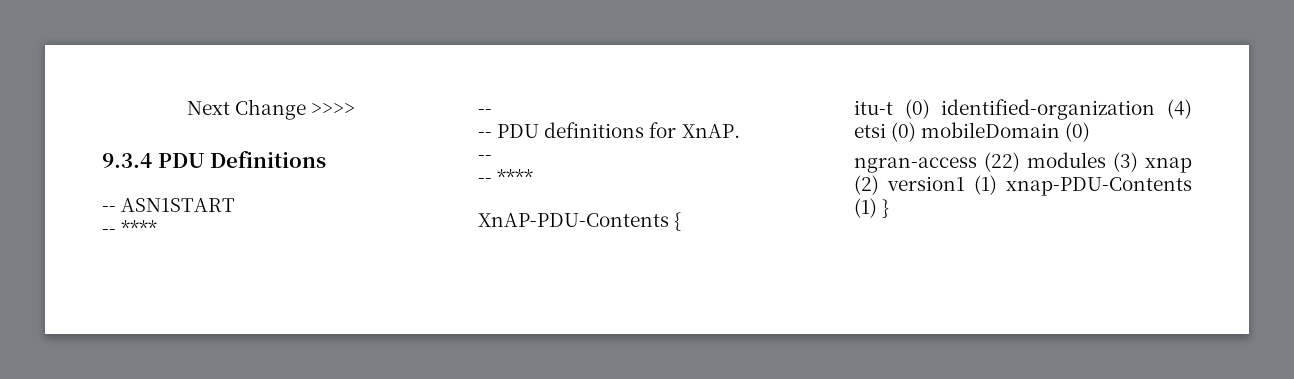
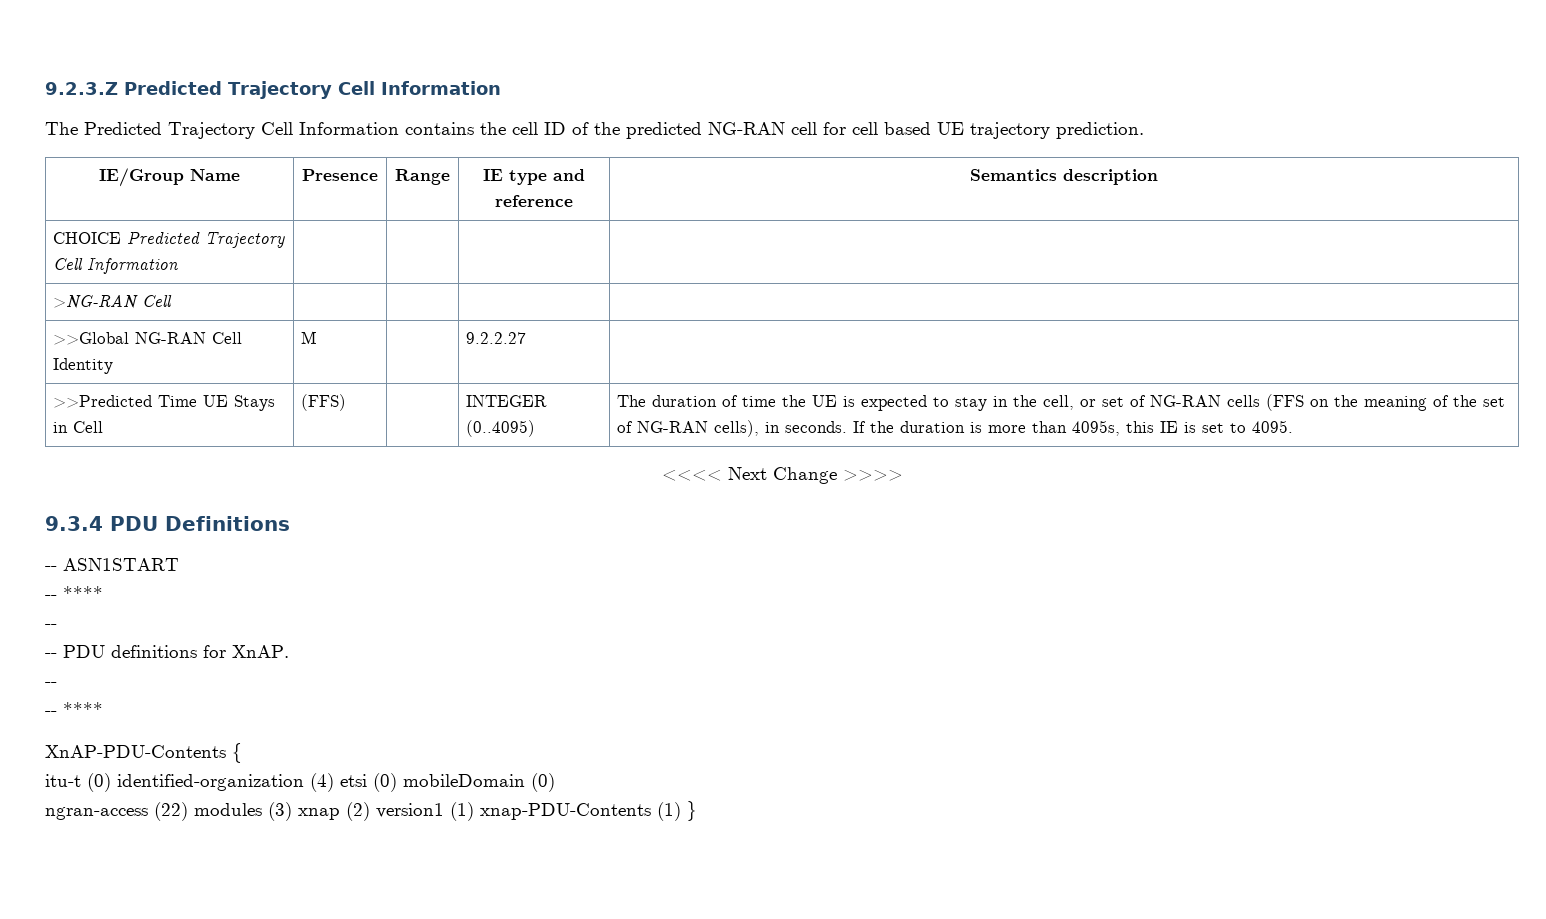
(186, 108) none -> [45,81,501,99] [45,122,1144,139] [99,168,240,187] [302,169,378,181] [395,169,450,185] [483,169,585,185] [495,195,573,207] [969,169,1158,185] [52,232,285,248] [52,258,178,274] [52,295,172,309] [52,332,242,345] [52,358,113,374] [300,331,317,344] [465,332,526,344] [52,395,275,411] [52,421,103,433] [300,394,346,411] [465,395,547,407] [465,420,535,437] [616,394,1505,411] [616,420,1293,437] [661,469,722,481] 9.2.3.Z Predicted Trajectory Cell Information // The Predicted Trajectory Cell Information contains the cell ID of the predicted NG-RAN cell for cell based UE trajectory prediction. // IE/Group Name | Presence | Range | IE type and reference | Semantics description // CHOICE Predicted Trajectory Cell Information | | | | // >NG-RAN Cell | | | | // >>Global NG-RAN Cell Identity | M | | 9.2.2.27 | // >>Predicted Time UE Stays in Cell | (FFS) | | INTEGER (0..4095) | The duration of time the UE is expected to stay in the cell, or set of NG-RAN cells (FFS on the meaning of the set of NG-RAN cells), in seconds. If the duration is more than 4095s, this IE is set to 4095. // <<<<

